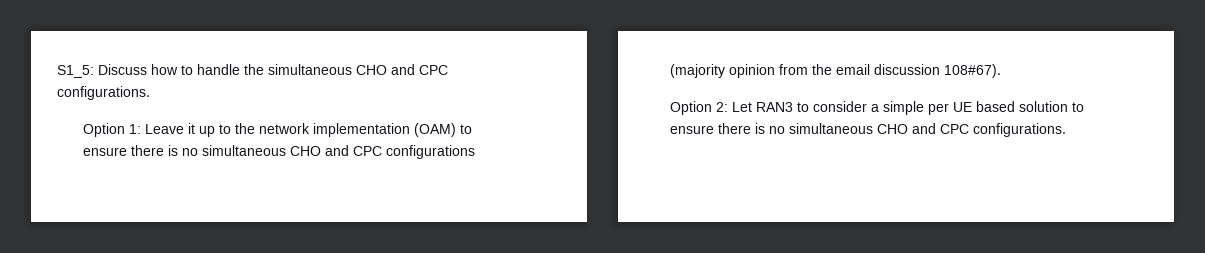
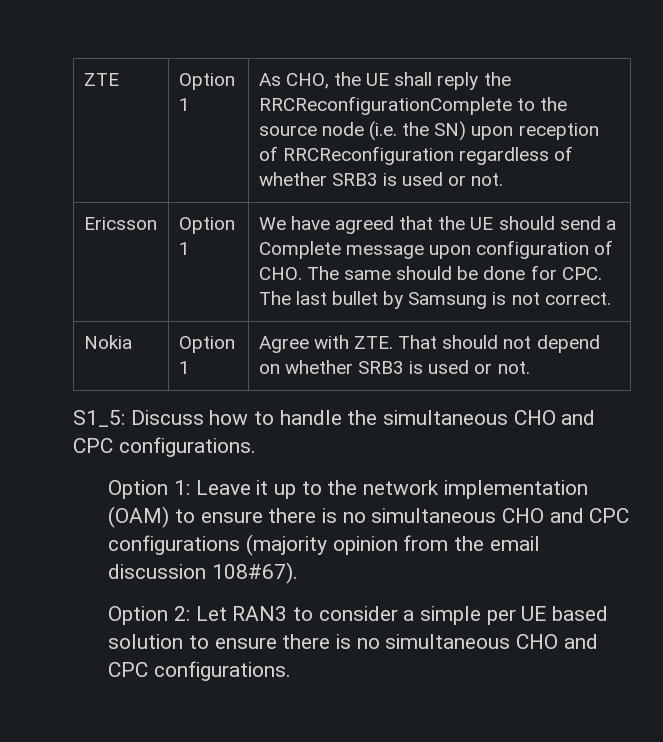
(57, 71) none -> [83,73,119,86] [178,73,235,90] [178,98,190,111] [258,72,511,90] [258,96,568,115] [258,121,599,141] [258,146,574,165] [258,172,504,186] [83,217,157,230] [178,217,235,234] [178,242,190,255] [258,216,616,234] [258,240,614,259] [258,265,602,280] [258,291,611,309] [83,335,132,349] [178,336,235,353] [178,361,190,374] [258,335,600,353] [258,360,530,374] ZTE | Option 1 | As CHO, the UE shall reply the RRCReconfigurationComplete to the source node (i.e. the SN) upon reception of RRCReconfiguration regardless of whether SRB3 is used or not. // Ericsson | Option 1 | We have agreed that the UE should send a Complete message upon configuration of CHO. The same should be done for CPC. The last bullet by Samsung is not correct. // Nokia | Option 1 | Agree with ZTE. That should not depend on whether SRB3 is used or not. //

